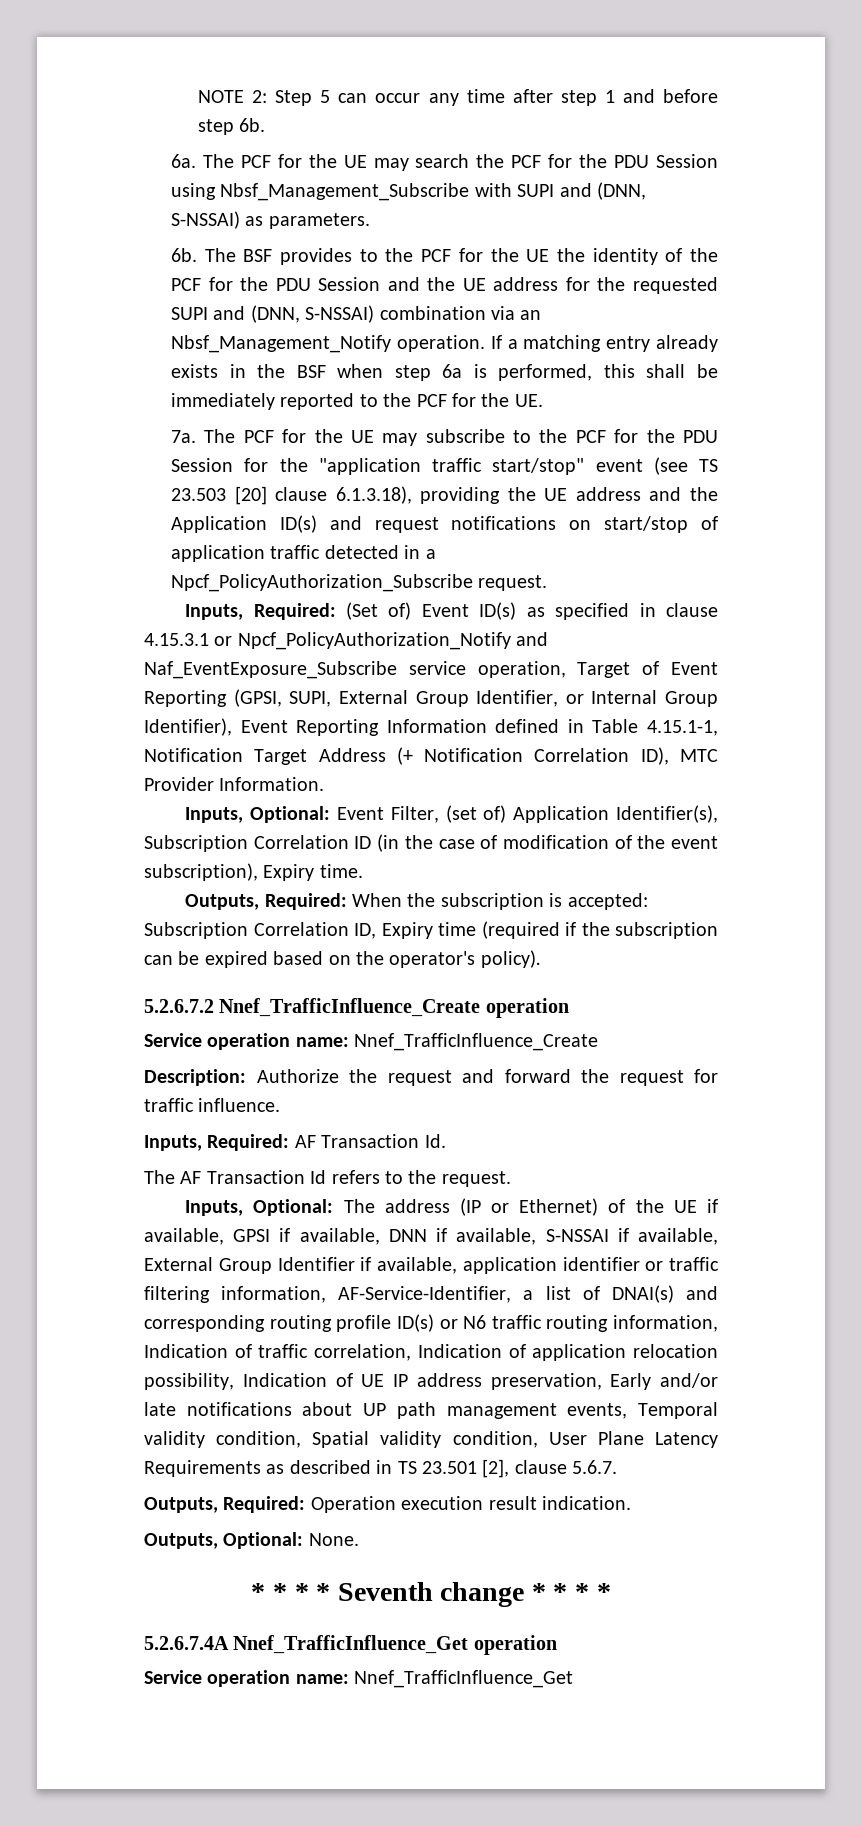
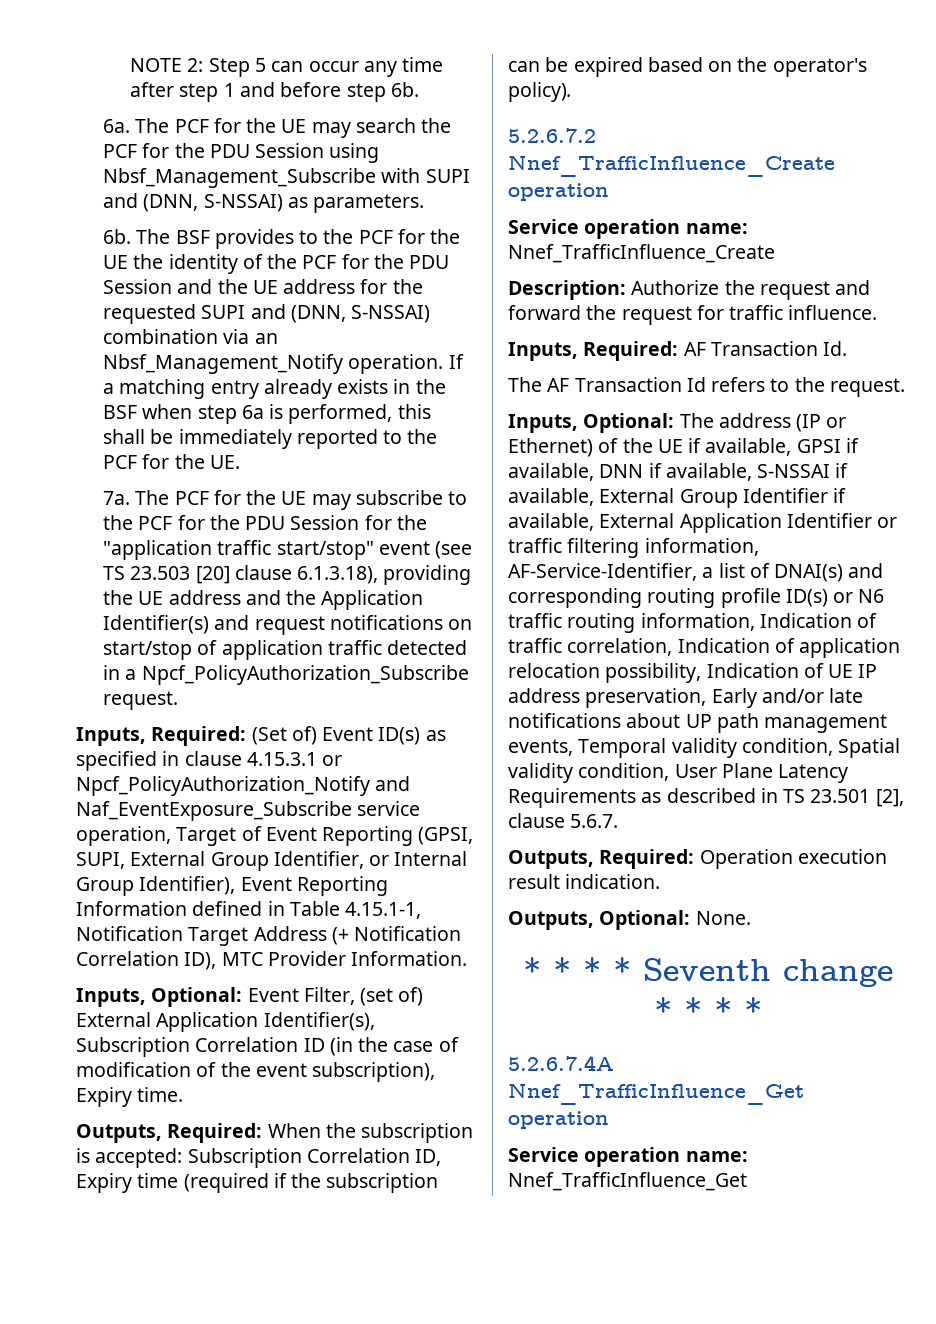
[279,515,317,533] ID(s) -> [103,615,210,634] Identifier(s)
(507, 814) none -> [76,1012,151,1027] External
[462,1257,640,1274] application identifier -> [599,513,872,533] External Application Identifier

